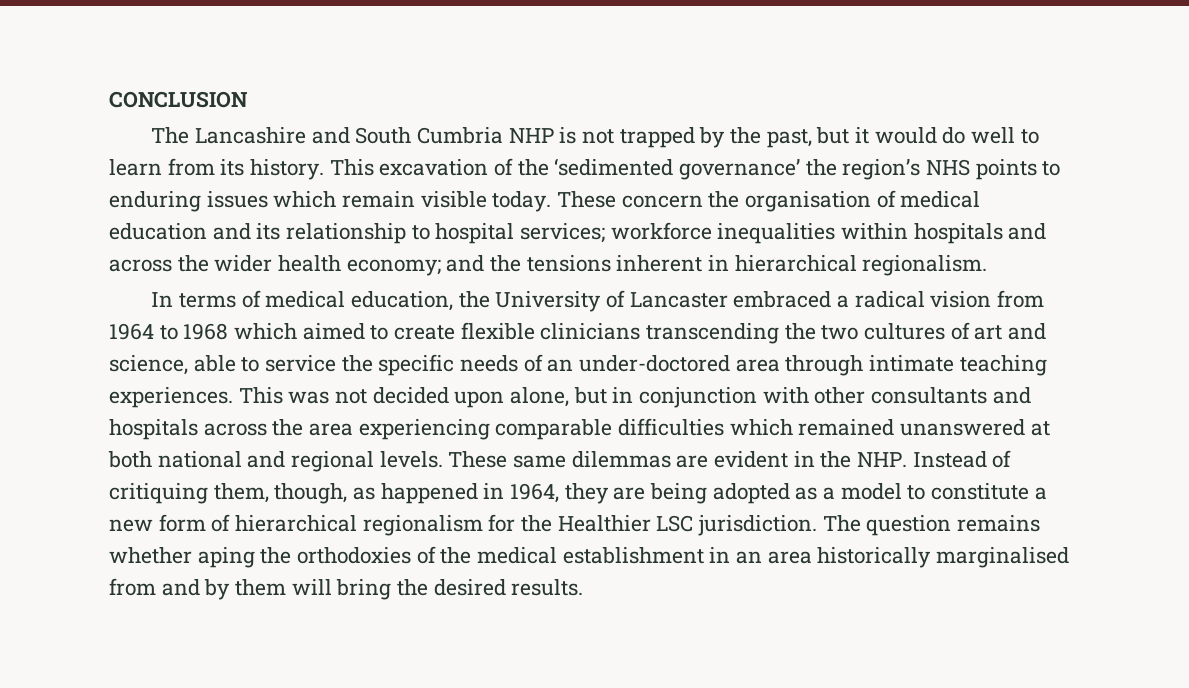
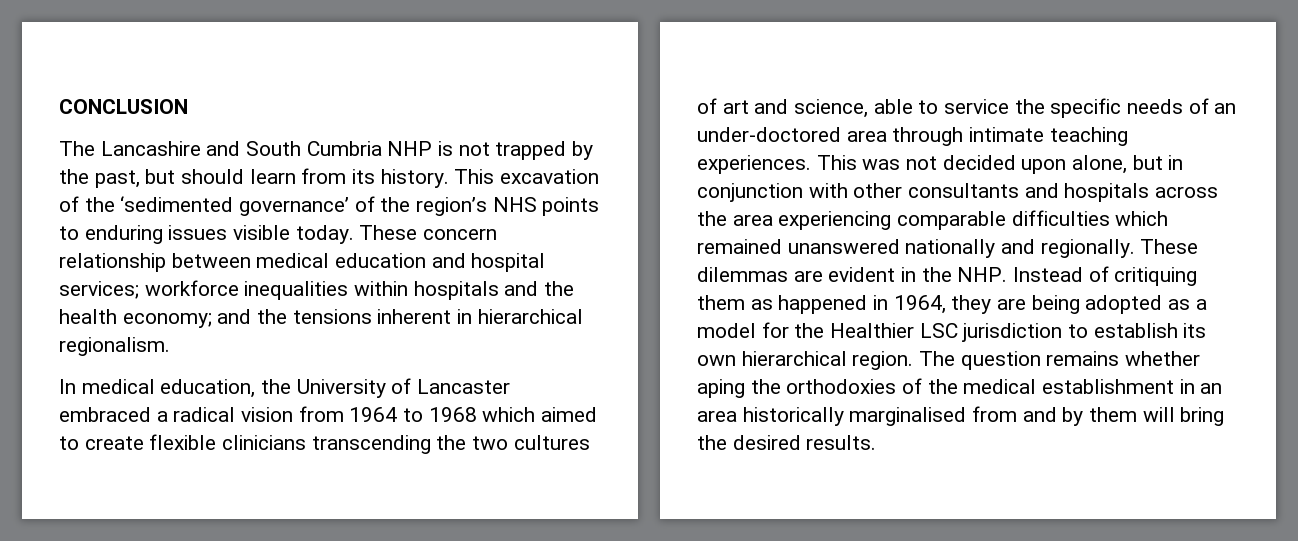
[854,127,1039,144] it would do well to -> [181,169,245,184] should
(801, 169) none -> [354,196,375,212] of
[273,191,416,208] which remain -> (228, 232) none
[708,190,981,212] [109,223,430,244] the organisation of medical education and its relationship to -> [59,253,466,272] relationship between medical education and
[109,255,273,272] across the wider -> [544,281,575,296] the
[178,290,261,308] terms of -> (76, 386) none
[1030,421,1050,436] [108,451,567,472] at both national and regional levels. These same -> [905,239,1199,258] nationally and regionally. These
[213,483,348,504] them, though, -> [697,295,745,310] them
[907,483,1047,500] [109,514,818,536] to constitute a new form of hierarchical regionalism for the Healthier LSC jurisdiction. -> [761,322,1207,342] [697,351,914,370] for the Healthier LSC jurisdiction to establish its own hierarchical region.

